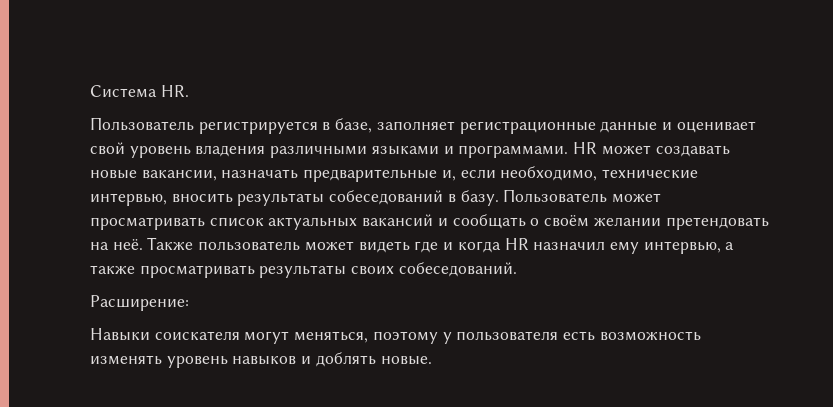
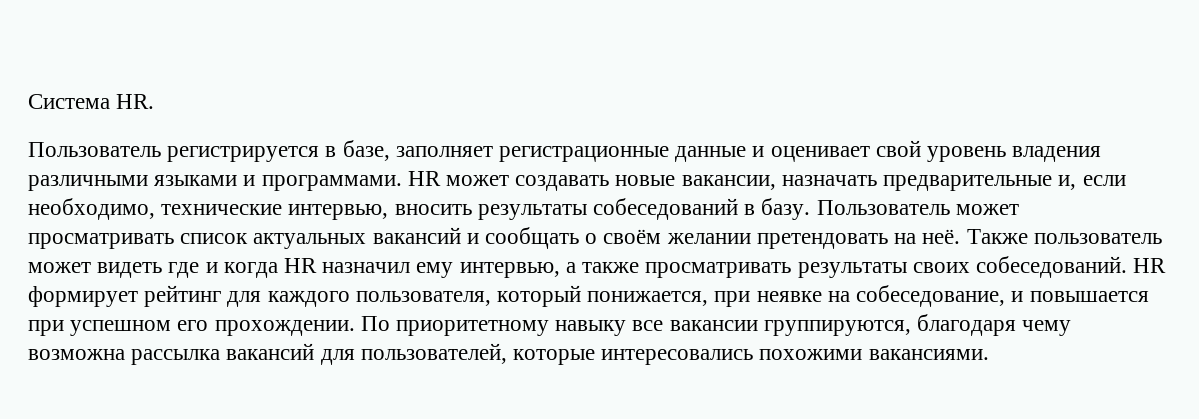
[90,295,189,311] [90,328,701,344] [90,352,432,368] // Расширение: // Навыки соискателя могут меняться, поэтому у пользователя есть возможность изменять уровень навыков и доблять новые. -> [1133,258,1167,273] [28,285,1149,307] [28,314,1072,336] [28,343,989,365] HR формирует рейтинг для каждого пользователя, который понижается, при неявке на собеседование, и повышается при успешном его прохождении. По приоритетному навыку все вакансии группируются, благодаря чему возможна рассылка вакансий для пользователей, которые интересовались похожими вакансиями.

